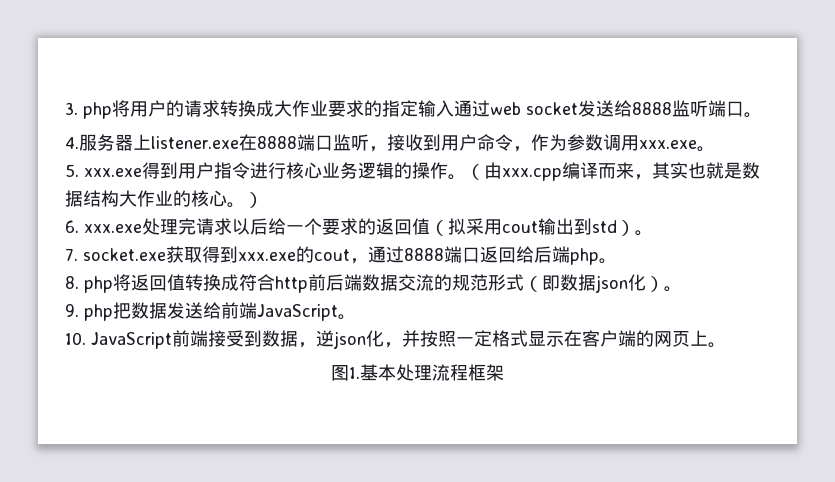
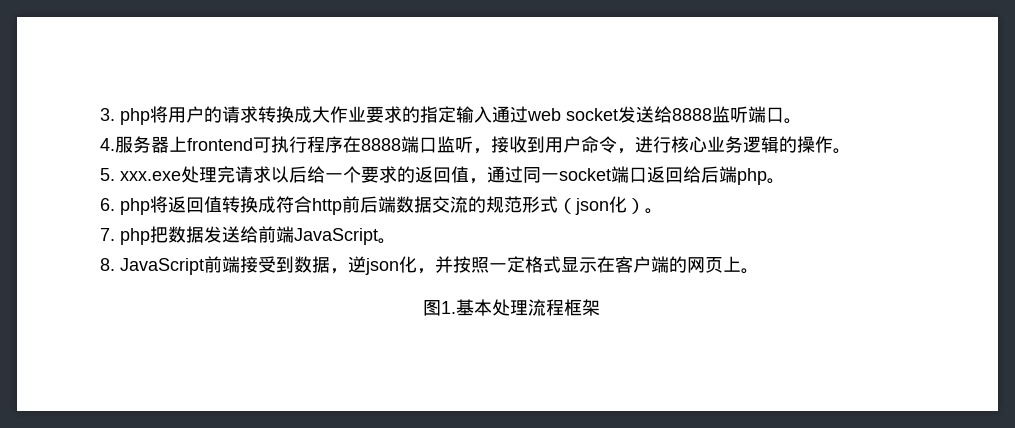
[151,136,239,149] listener.exe -> [187,136,343,153] frontend可执行程序
[531,134,715,152] [65,162,250,179] 作为参数调用xxx.exe。 // 5. xxx.exe得到用户指令 -> (635, 151) none
[466,162,760,181] [65,190,263,208] [65,220,79,233] （由xxx.cpp编译而来，其实也就是数据结构大作业的核心。） // 6. -> [100,168,115,181] // 5.
[430,218,653,236] [65,246,444,264] （拟采用cout输出到std）。 // 7. socket.exe获取得到xxx.exe的cout，通过8888 -> [469,166,611,184] ，通过同一socket
[65,276,79,289] 8. -> [100,198,115,211] 6.
[542,274,596,291] 即数据 -> (576, 206) none
[65,304,79,317] 9. -> [100,228,115,241] 7.
[65,332,86,345] 10. -> [100,258,115,271] 8.

